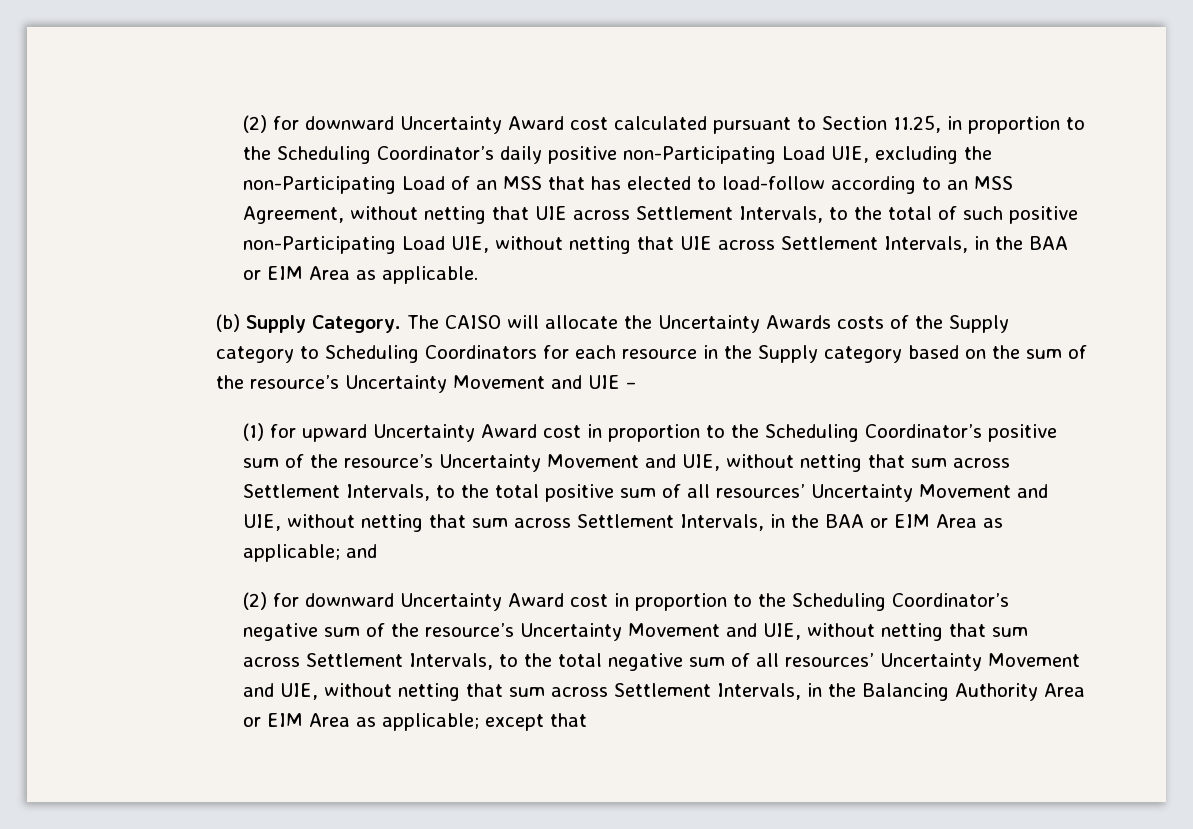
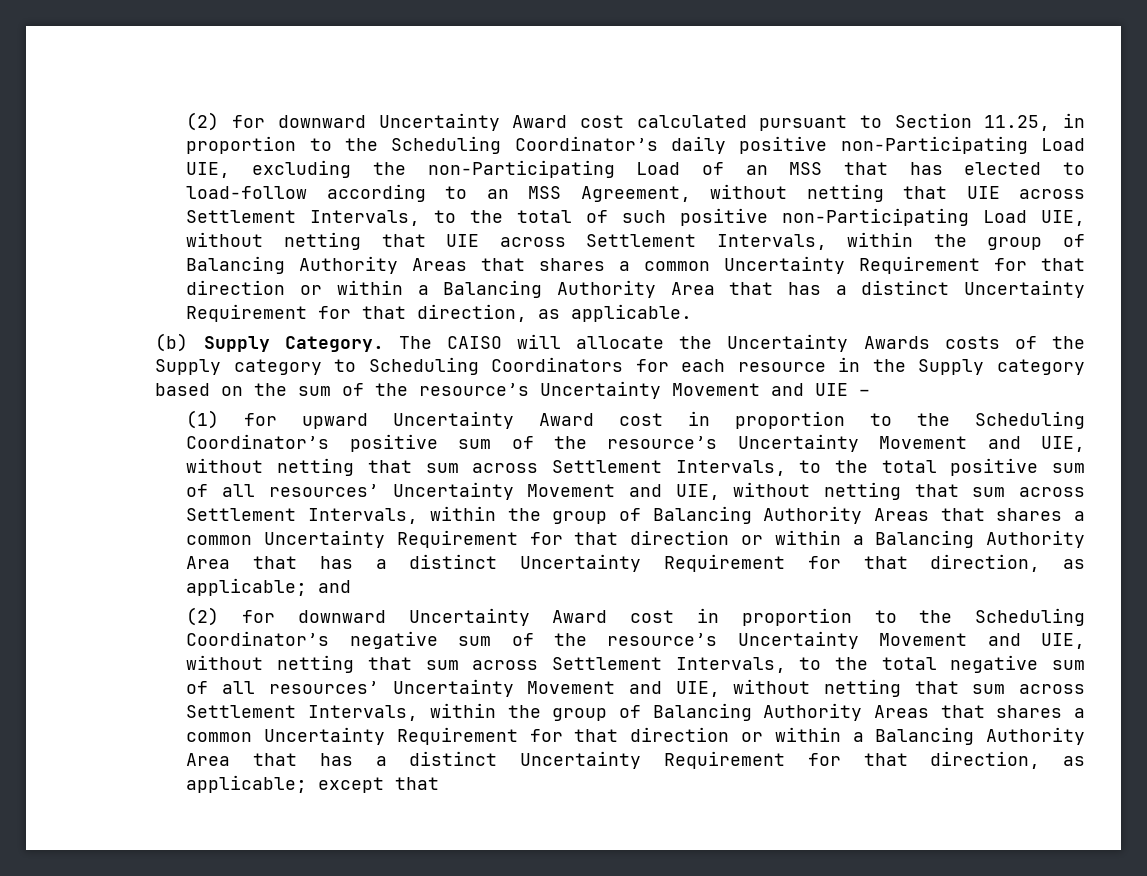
[973,236,1068,250] [242,266,350,280] in the BAA or EIM Area -> [847,232,1085,250] [186,256,1086,274] [186,280,1086,298] [186,304,528,322] within the group of Balancing Authority Areas that shares a common Uncertainty Requirement for that direction or within a Balancing Authority Area that has a distinct Uncertainty Requirement for that direction,
[769,514,977,528] in the BAA or EIM Area -> [429,506,1086,524] [186,530,1085,548] [186,554,1041,572] within the group of Balancing Authority Areas that shares a common Uncertainty Requirement for that direction or within a Balancing Authority Area that has a distinct Uncertainty Requirement for that direction,
[806,683,1085,701] [242,713,350,727] in the Balancing Authority Area or EIM Area -> [429,703,1086,721] [186,727,1085,745] [186,751,1041,769] within the group of Balancing Authority Areas that shares a common Uncertainty Requirement for that direction or within a Balancing Authority Area that has a distinct Uncertainty Requirement for that direction,

